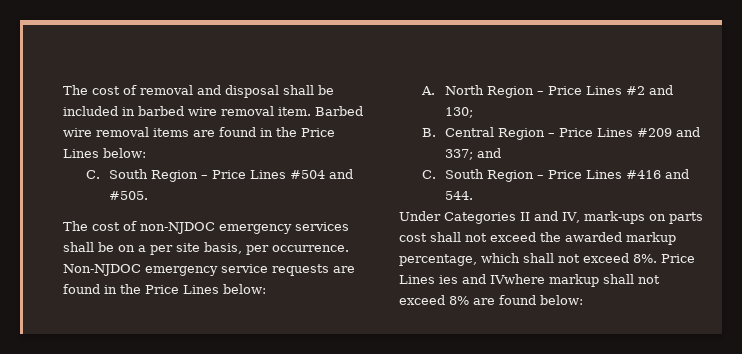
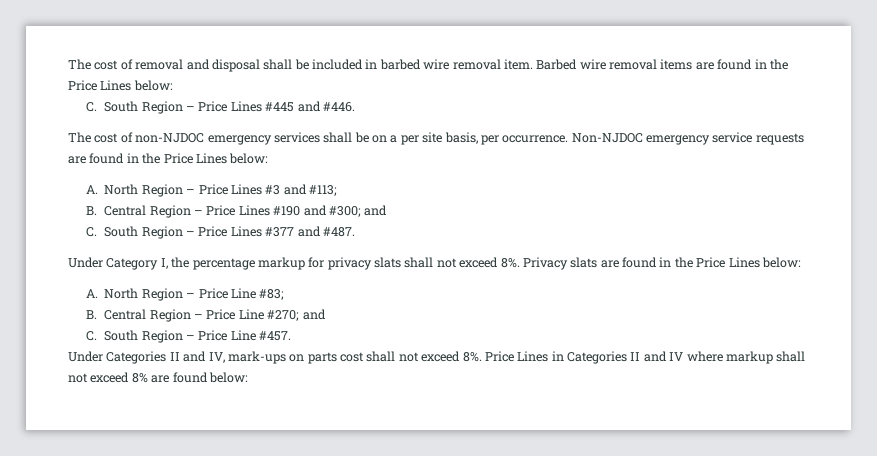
[290,169,354,179] [109,191,149,200] #504 and #505. -> [265,101,355,112] #445 and #446.
[626,85,674,95] [445,107,474,118] #2 and 130; -> [265,184,337,196] #3 and #113;
[637,127,701,137] [445,149,474,160] #209 and 337; -> [273,205,361,217] #190 and #300;
[626,169,690,179] [445,191,474,200] #416 and 544. -> [265,226,355,237] [68,257,801,270] [86,288,285,301] [86,309,326,322] [86,330,292,343] #377 and #487. // Under Category I, the percentage markup for privacy slats shall not exceed 8%. Privacy slats are found in the Price Lines below: // A. North Region – Price Line #83; // B. Central Region – Price Line #270; and // C. South Region – Price Line #457.
[540,232,676,245] [399,253,695,266] [399,274,545,284] the awarded markup percentage, which shall not exceed 8%. Price Lines ies and IVwhere -> [462,351,723,364] 8%. Price Lines in Categories II and IV where

